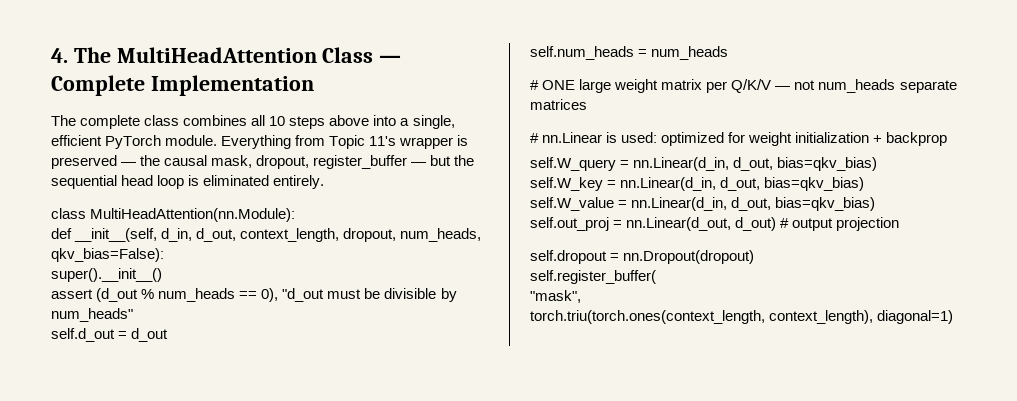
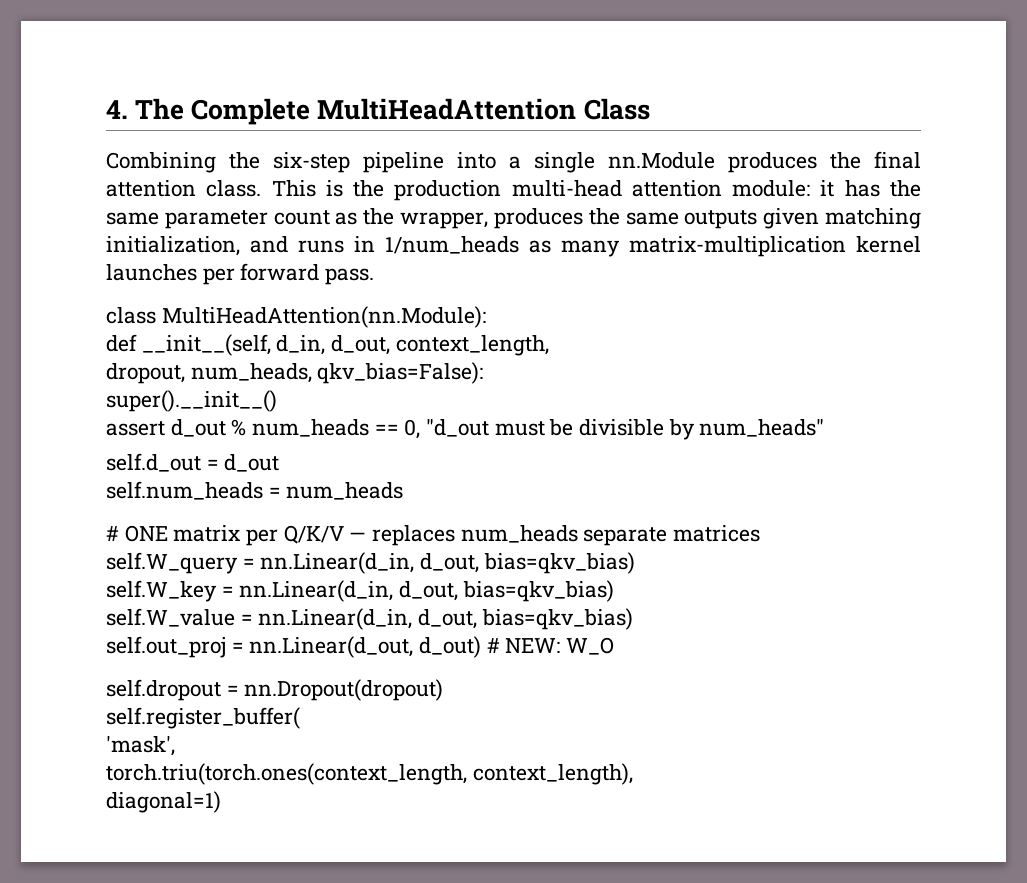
(111, 55) none -> [191,98,311,125] Complete
[379,55,402,63] [51,75,314,96] [51,115,455,129] [51,135,469,149] [51,155,475,169] [51,175,325,189] — Complete Implementation // The complete class combines all 10 steps above into a single, efficient PyTorch module. Everything from Topic 11's wrapper is preserved — the causal mask, dropout, register_buffer — but the sequential head loop is eliminated entirely. -> [106,151,921,173] [106,180,921,201] [106,208,922,229] [106,236,921,257] [106,263,375,285] // Combining the six-step pipeline into a single nn.Module produces the final attention class. This is the production multi-head attention module: it has the same parameter count as the wrapper, produces the same outputs given matching initialization, and runs in 1/num_heads as many matrix-multiplication kernel launches per forward pass.
(340, 235) none -> (549, 345) //
[96,288,139,302] (d_out -> [170,419,226,437] d_out
[261,288,279,302] 0), -> [404,419,421,439] 0,
[579,79,659,93] large weight -> (168, 533) none
[794,80,816,90] not -> [372,525,456,546] replaces
[530,132,948,146] // # nn.Linear is used: optimized for weight initialization + backprop -> (761, 533) none
[792,217,900,231] output projection -> [505,637,615,655] NEW: W_O
[530,290,581,303] "mask", -> [106,736,175,756] 'mask',
(874, 317) none -> (633, 774) //

